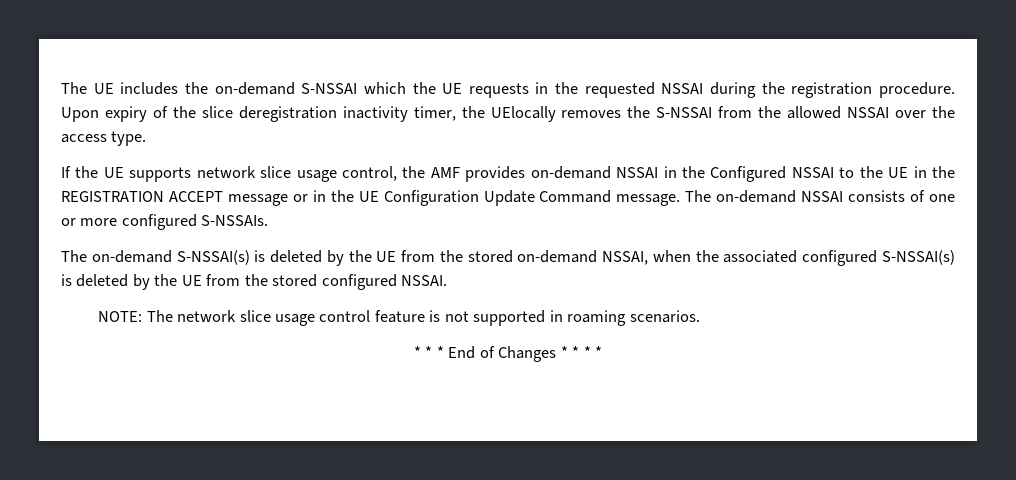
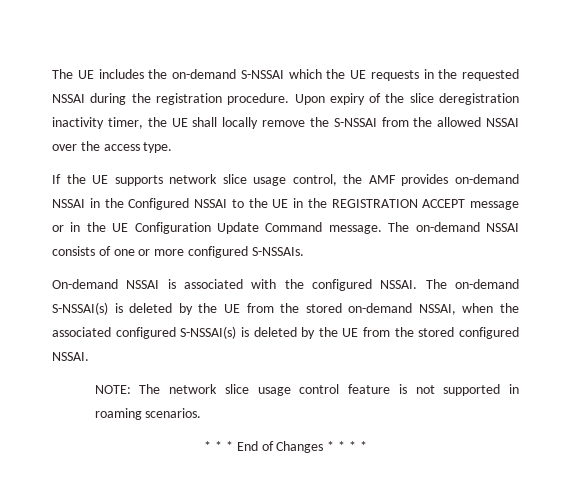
[490,106,622,122] UElocally removes -> [171,117,305,129] UE shall locally remove
(269, 220) none -> [52,279,418,291] On-demand NSSAI is associated with the configured NSSAI.

